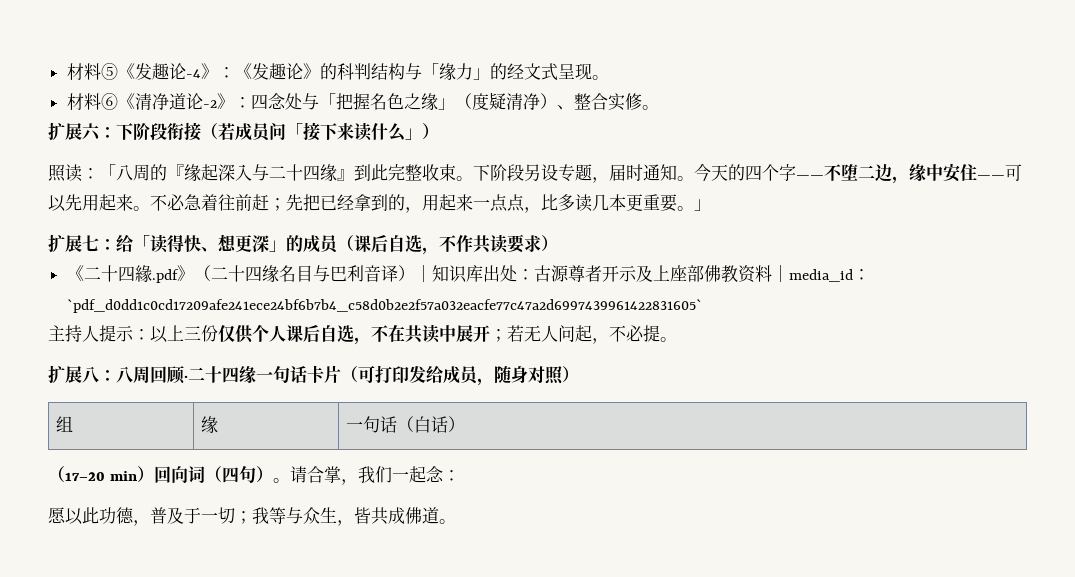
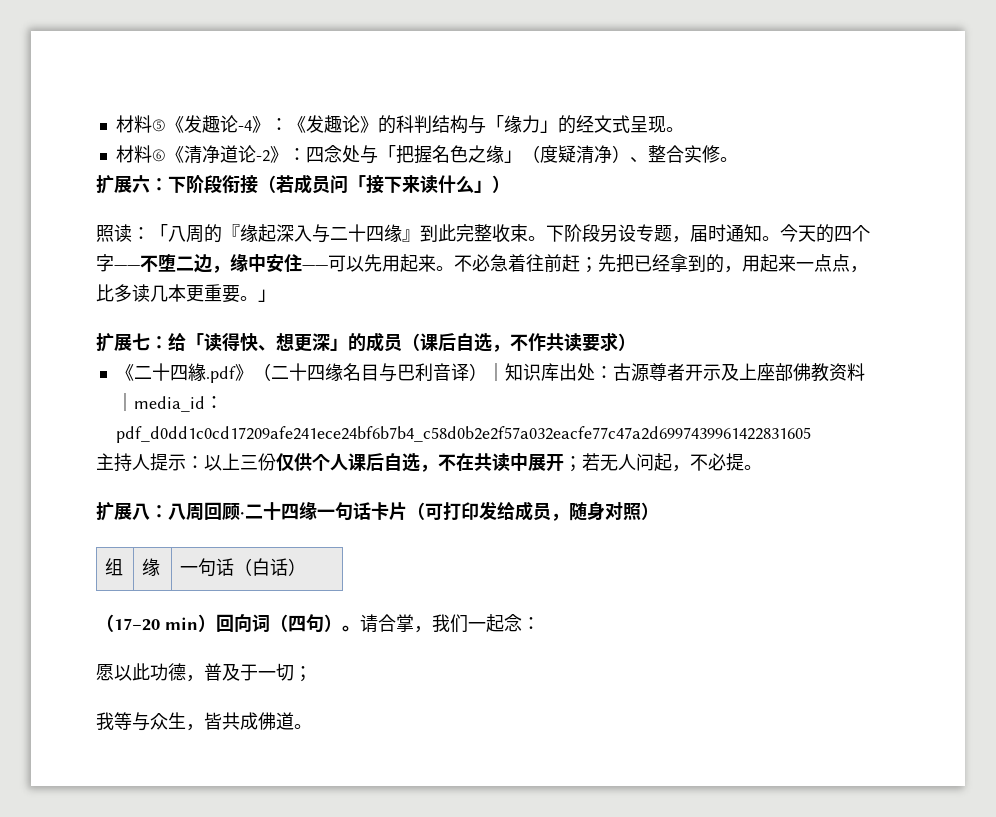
[66,299,702,313] `pdf_d0dd1c0cd17209afe241ece24bf6b7b4_c58d0b2e2f57a032eacfe77c47a2d6997439961422831605` -> [115,426,811,443] pdf_d0dd1c0cd17209afe241ece24bf6b7b4_c58d0b2e2f57a032eacfe77c47a2d6997439961422831605
(252, 517) none -> (312, 674) //

